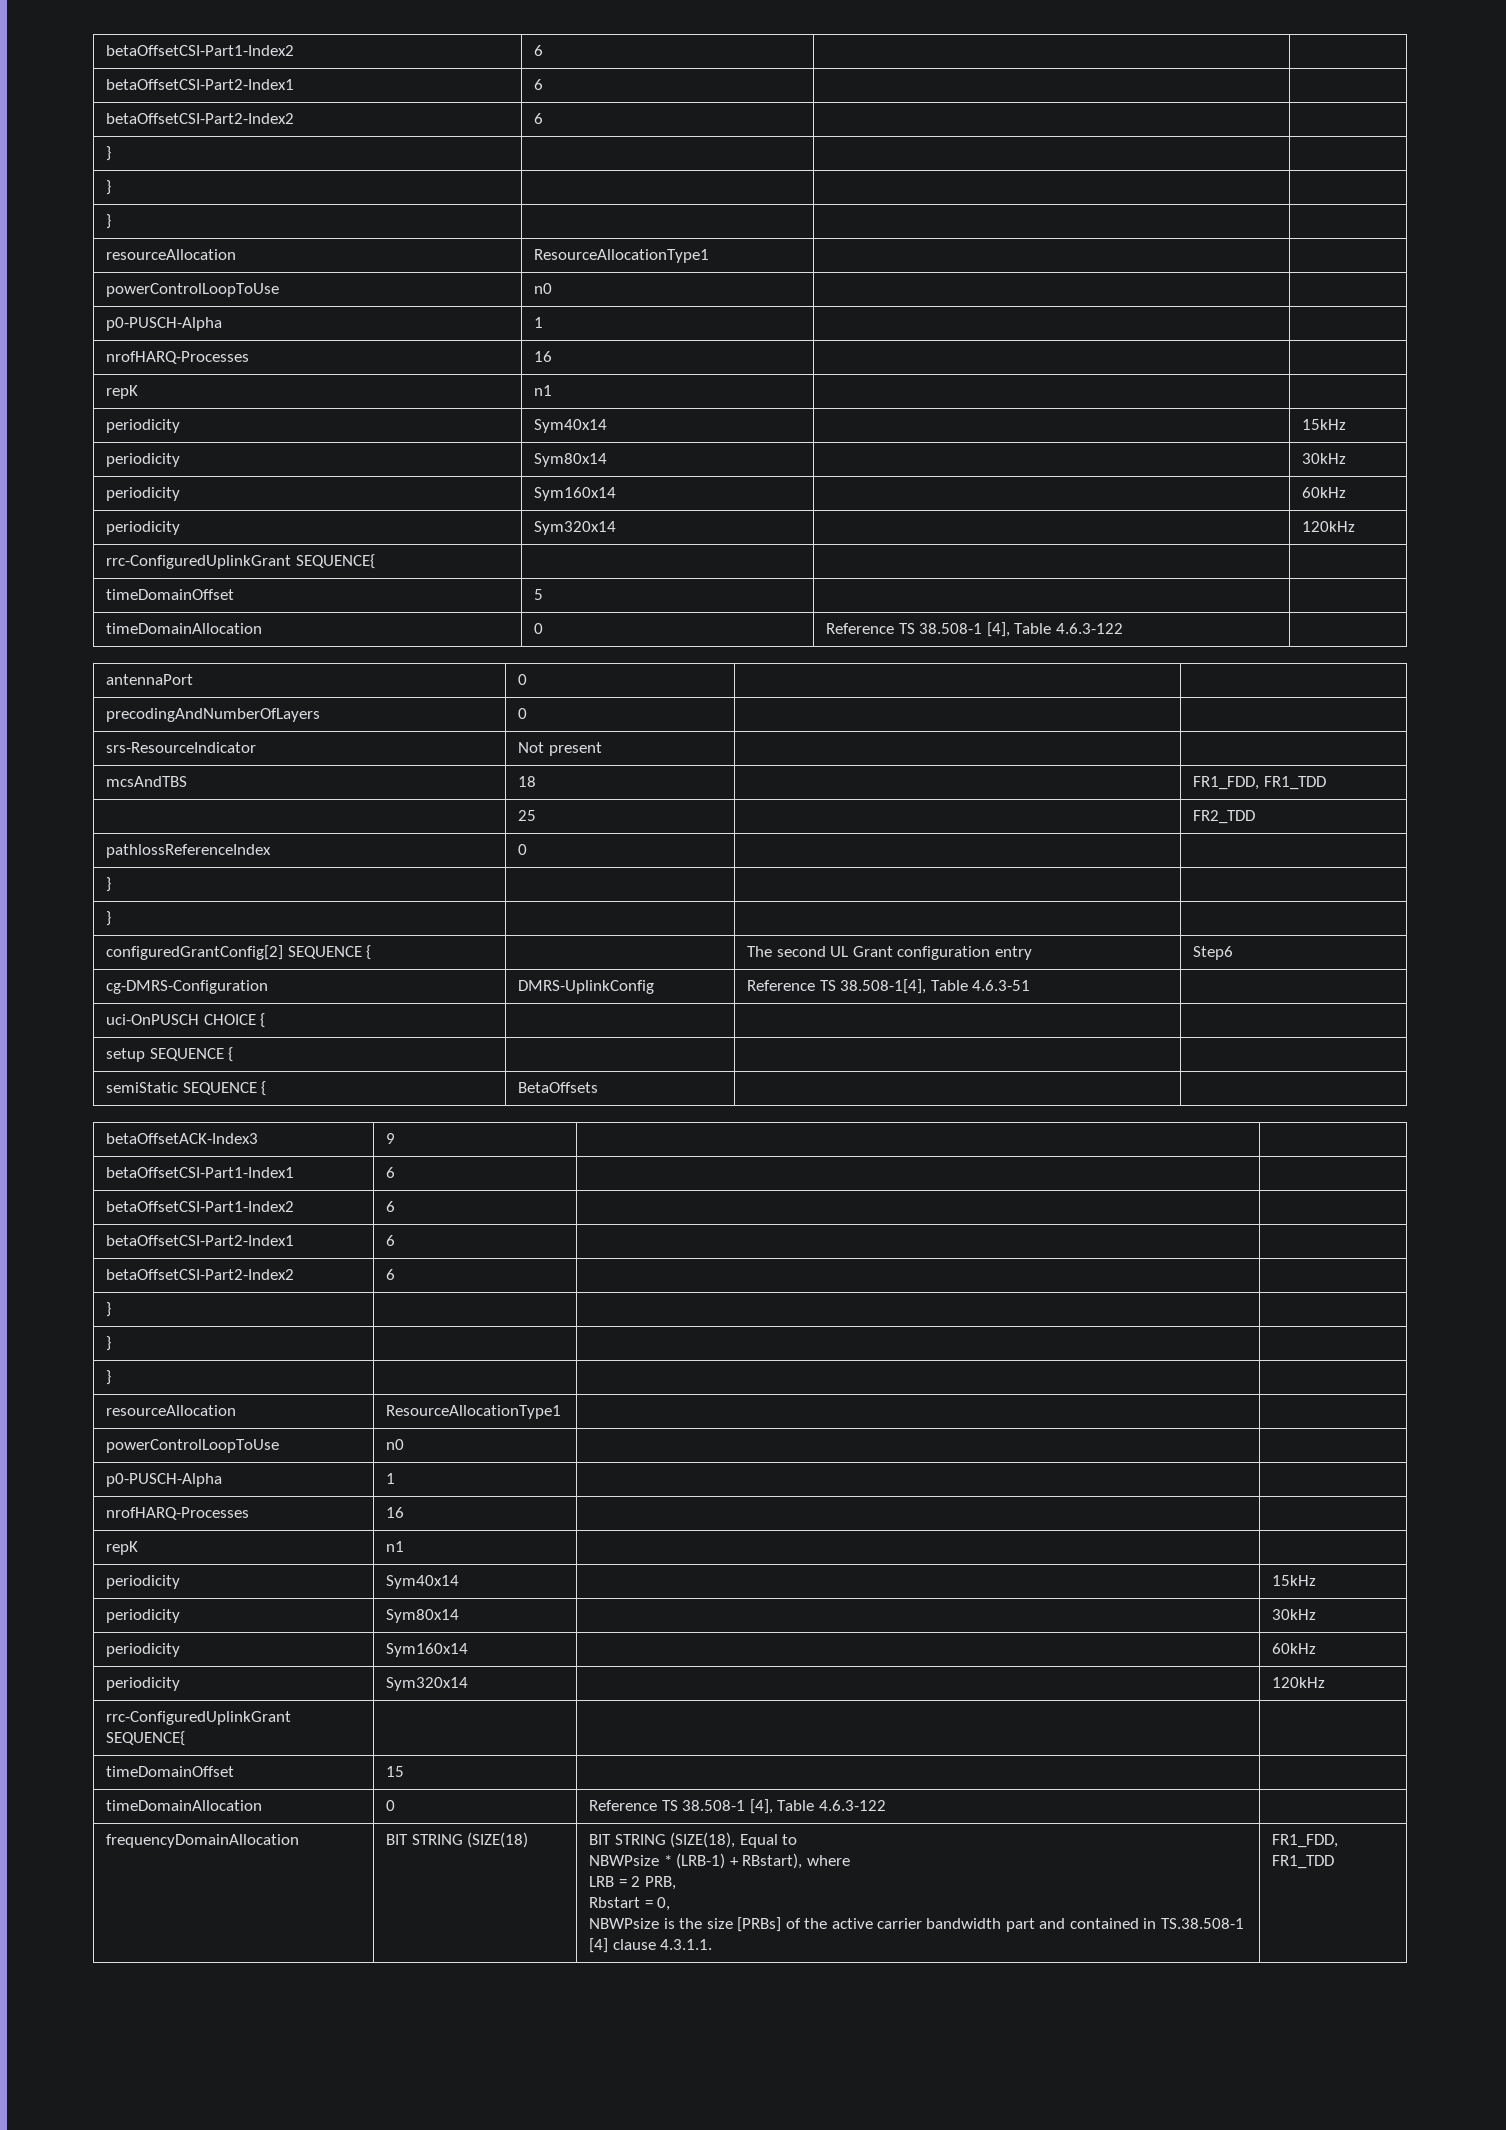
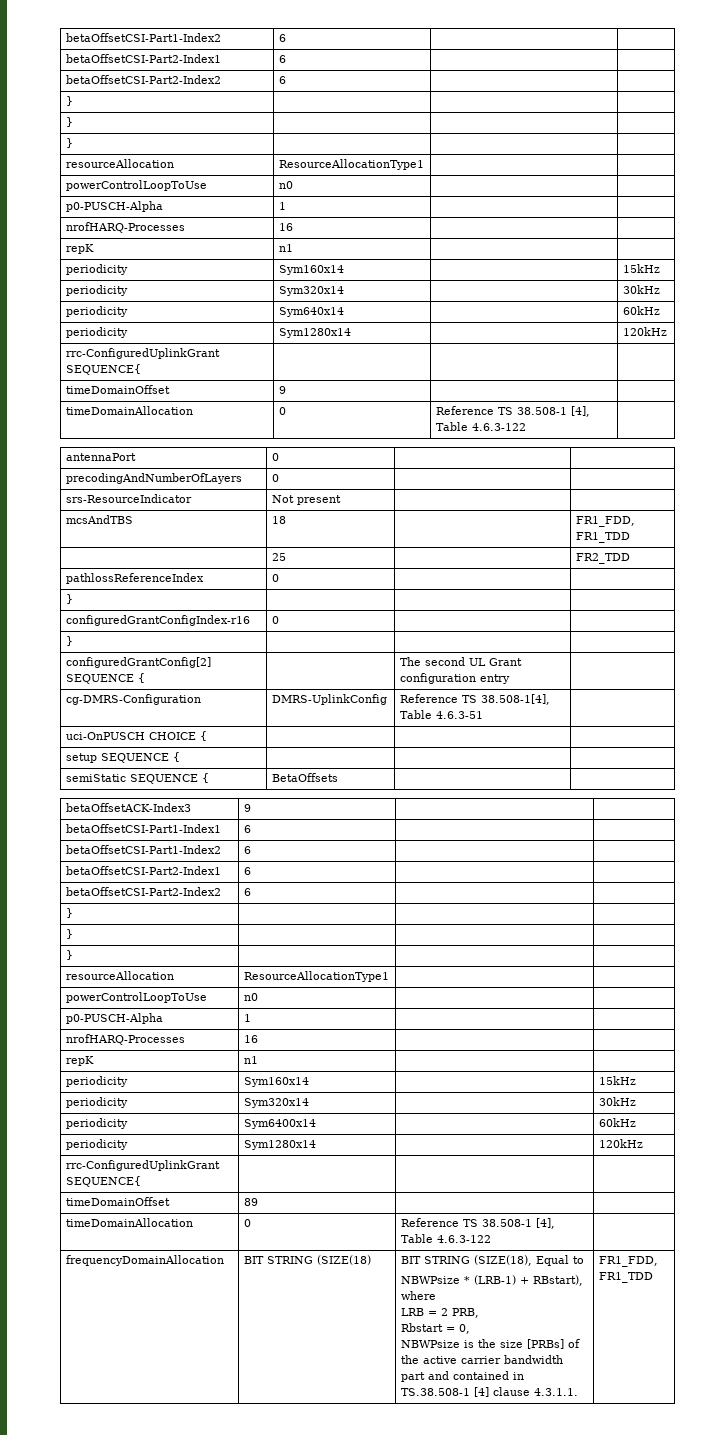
[534,419,608,433] [1302,419,1347,430] [106,453,181,467] [534,453,608,467] [1302,453,1347,464] [106,487,181,501] [534,487,617,501] [1302,487,1347,498] [106,521,181,535] [534,521,617,535] [1302,521,1356,532] [106,554,375,569] [106,589,235,600] [534,589,544,600] Sym40x14 | | 15kHz // periodicity | Sym80x14 | | 30kHz // periodicity | Sym160x14 | | 60kHz // periodicity | Sym320x14 | | 120kHz // rrc-ConfiguredUplinkGrant SEQUENCE{ | | | // timeDomainOffset | 5 -> [278,265,344,275] [622,264,660,273] [65,285,128,296] [278,286,344,296] [622,285,660,294] [65,306,128,317] [278,307,344,317] [622,306,660,315] [65,327,128,338] [278,328,351,338] [622,327,667,336] [65,348,220,359] [65,364,141,375] [65,385,170,394] [278,386,286,394] Sym160x14 | | 15kHz // periodicity | Sym320x14 | | 30kHz // periodicity | Sym640x14 | | 60kHz // periodicity | Sym1280x14 | | 120kHz // rrc-ConfiguredUplinkGrant SEQUENCE{ | | | // timeDomainOffset | 9
(112, 884) none -> [65,615,250,626] [271,616,279,624] // configuredGrantConfigIndex-r16 | 0 | |
[1193,946,1234,960] Step6 -> (510, 679) none
[386,1575,460,1589] [1272,1575,1317,1586] [106,1609,181,1623] [386,1609,460,1623] [1272,1609,1317,1620] [106,1643,181,1657] [386,1643,469,1657] [1272,1643,1317,1654] [106,1677,181,1691] [386,1677,469,1691] [1272,1677,1326,1688] [106,1711,292,1725] [106,1731,186,1746] [106,1766,235,1777] [386,1766,405,1777] Sym40x14 | | 15kHz // periodicity | Sym80x14 | | 30kHz // periodicity | Sym160x14 | | 60kHz // periodicity | Sym320x14 | | 120kHz // rrc-ConfiguredUplinkGrant SEQUENCE{ | | | // timeDomainOffset | 15 -> [243,1077,309,1087] [598,1076,636,1085] [65,1097,128,1108] [243,1098,309,1108] [598,1097,636,1106] [65,1118,128,1129] [243,1119,316,1129] [598,1118,636,1127] [65,1139,128,1150] [243,1140,316,1150] [598,1139,643,1148] [65,1160,220,1171] [65,1176,141,1187] [65,1197,170,1206] [243,1198,258,1206] Sym160x14 | | 15kHz // periodicity | Sym320x14 | | 30kHz // periodicity | Sym6400x14 | | 60kHz // periodicity | Sym1280x14 | | 120kHz // rrc-ConfiguredUplinkGrant SEQUENCE{ | | | // timeDomainOffset | 89

